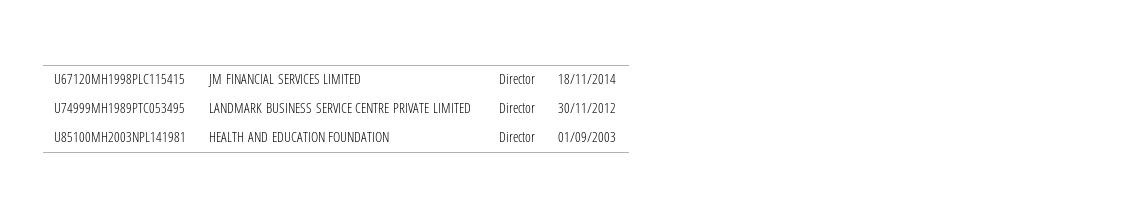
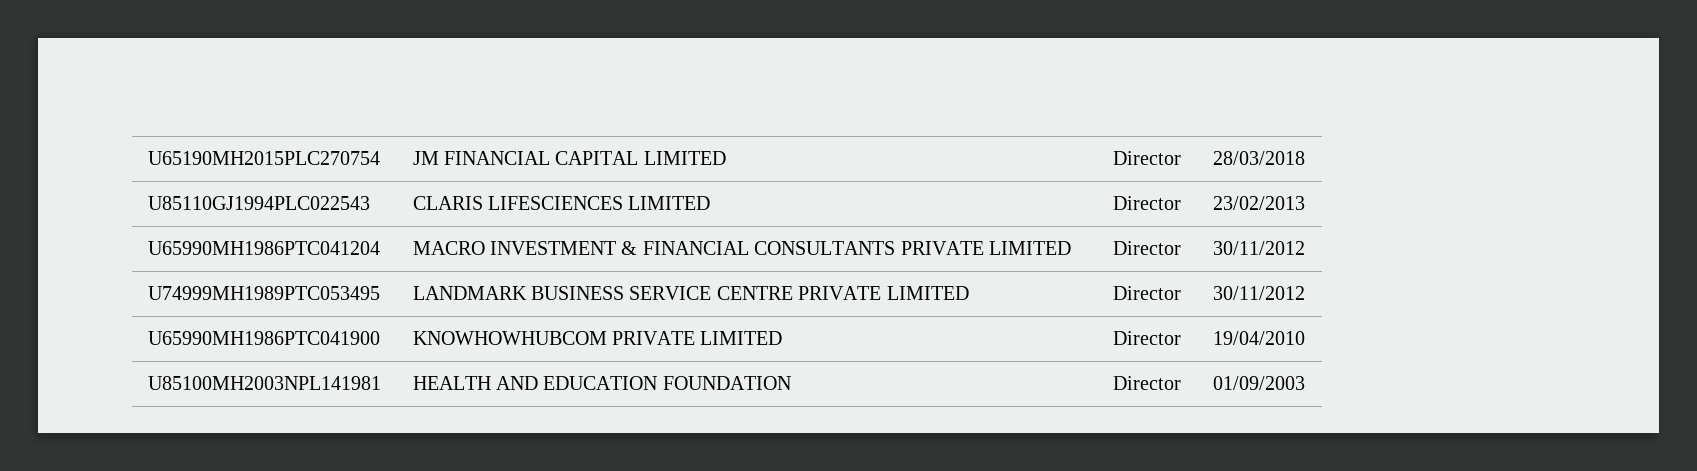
[54,74,186,84] U67120MH1998PLC115415 -> [147,151,380,165] U65190MH2015PLC270754
[277,74,362,84] [499,74,536,84] [558,74,617,84] SERVICES LIMITED | Director | 18/11/2014 -> [555,151,726,165] [1112,151,1181,165] [1212,151,1305,165] [147,196,370,210] [412,196,711,210] [1112,196,1181,210] [1212,196,1305,210] [147,241,380,255] [412,241,1072,255] [1112,241,1181,255] [1212,241,1305,255] CAPITAL LIMITED | Director | 28/03/2018 // U85110GJ1994PLC022543 | CLARIS LIFESCIENCES LIMITED | Director | 23/02/2013 // U65990MH1986PTC041204 | MACRO INVESTMENT & FINANCIAL CONSULTANTS PRIVATE LIMITED | Director | 30/11/2012
(617, 108) none -> [147,331,380,345] [412,331,783,345] [1112,331,1181,345] [1212,331,1305,345] // U65990MH1986PTC041900 | KNOWHOWHUBCOM PRIVATE LIMITED | Director | 19/04/2010

